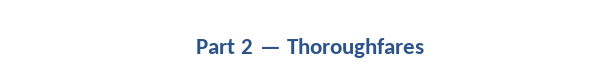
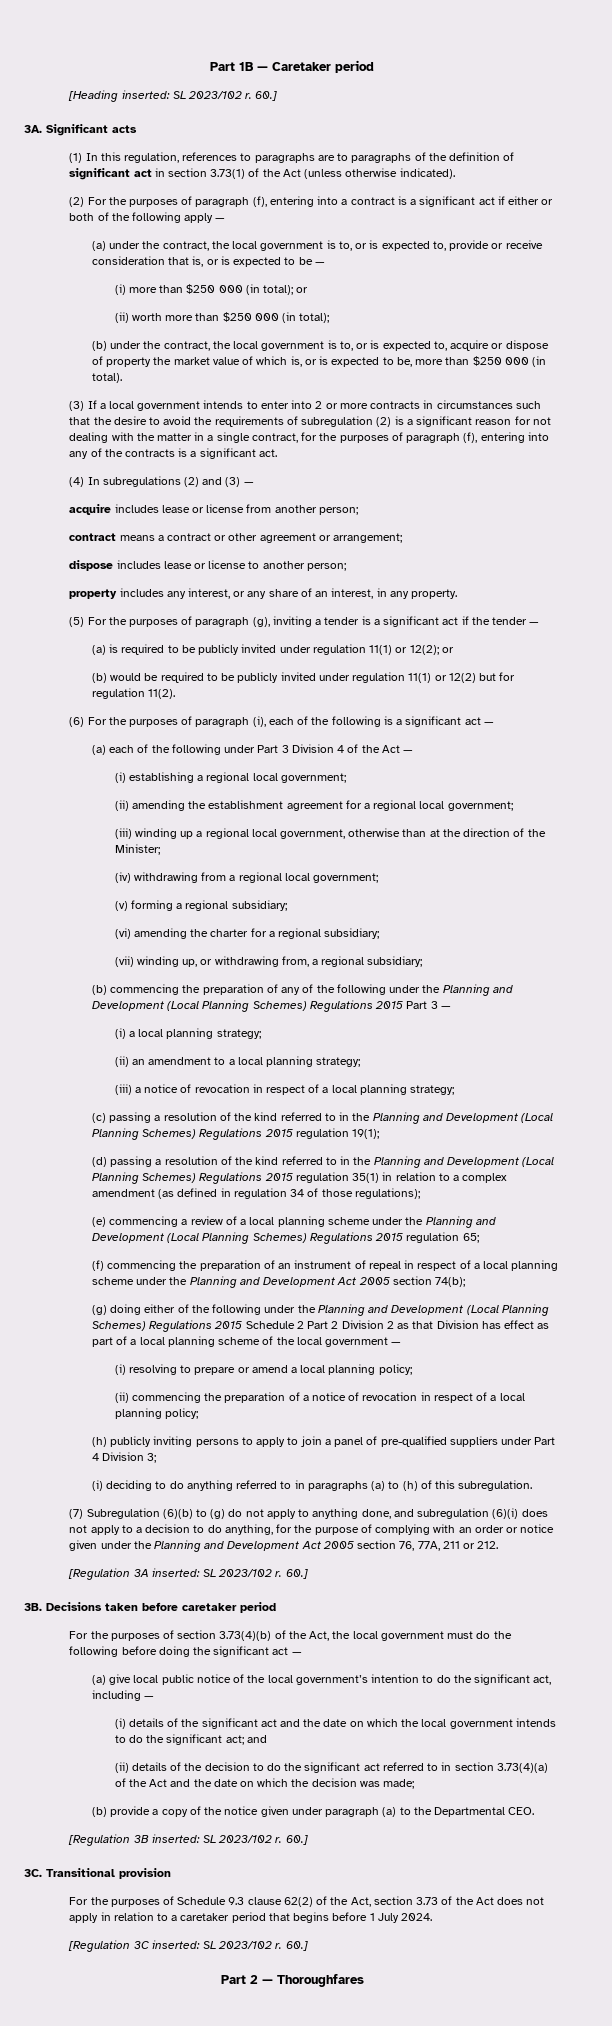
[196,39,236,54] Part -> [210,60,374,73] [68,90,278,102] [24,124,137,136] [69,152,515,163] [69,168,455,180] [69,196,554,207] [69,212,226,223] [91,240,543,251] [91,256,325,267] [114,284,309,295] [114,312,330,323] [91,340,549,351] [91,356,546,367] [91,373,122,383] [69,400,541,411] [69,416,551,427] [69,432,549,443] [69,448,277,459] [69,476,254,487] [69,504,358,515] [69,533,403,543] [69,560,346,571] [69,588,458,599] [69,616,540,627] [91,644,454,655] [91,672,516,683] [91,688,176,699] [69,716,494,727] [91,744,414,755] [114,772,346,783] [114,800,513,811] [114,828,546,839] [114,844,160,855] [114,872,378,883] [114,900,287,911] [114,928,380,939] [114,956,423,967] [91,984,513,996] [91,1000,451,1012] [114,1028,261,1039] [114,1056,361,1067] [114,1084,455,1095] [91,1112,554,1124] [91,1128,380,1140] [91,1156,555,1168] [91,1172,508,1184] [91,1188,420,1199] [91,1216,496,1228] [91,1232,479,1244] [91,1260,559,1271] [91,1276,466,1288] [91,1304,549,1316] [91,1320,550,1332] [91,1336,402,1347] [114,1364,412,1375] [114,1392,525,1403] [114,1408,198,1419] [91,1436,556,1447] [91,1452,157,1463] [91,1480,533,1491] [69,1508,548,1519] [69,1524,555,1535] [69,1540,499,1552] [68,1568,308,1580] [24,1602,276,1613] [69,1630,512,1641] [69,1646,302,1657] [91,1674,552,1685] [91,1690,155,1701] [114,1718,556,1729] [114,1734,267,1745] [114,1762,548,1773] [114,1778,415,1789] [91,1806,535,1817] [68,1834,308,1846] [24,1868,171,1879] [69,1896,545,1907] [69,1912,433,1923] [68,1940,308,1952] [220,1975,246,1984] Part 1B — Caretaker period // [Heading inserted: SL 2023/102 r. 60.] // 3A. Significant acts // (1) In this regulation, references to paragraphs are to paragraphs of the definition of significant act in section 3.73(1) of the Act (unless otherwise indicated). // (2) For the purposes of paragraph (f), entering into a contract is a significant act if either or both of the following apply — // (a) under the contract, the local government is to, or is expected to, provide or receive consideration that is, or is expected to be — // (i) more than $250 000 (in total); or // (ii) worth more than $250 000 (in total); // (b) under the contract, the local government is to, or is expected to, acquire or dispose of property the market value of which is, or is expected to be, more than $250 000 (in total). // (3) If a local government intends to enter into 2 or more contracts in circumstances such that the desire to avoid the requirements of subregulation (2) is a significant reason for not dealing with the matter in a single contract, for the purposes of paragraph (f), entering into any of the contracts is a significant act. // (4) In subregulations (2) and (3) — // acquire includes lease or license from another person; // contract means a contract or other agreement or arrangement; // dispose includes lease or license to another person; // property includes any interest, or any share of an interest, in any property. // (5) For the purposes of paragraph (g), inviting a tender is a significant act if the tender — // (a) is required to be publicly invited under regulation 11(1) or 12(2); or // (b) would be required to be publicly invited under regulation 11(1) or 12(2) but for regulation 11(2). // (6) For the purposes of paragraph (i), each of the following is a significant act — // (a) each of the following under Part 3 Division 4 of the Act — // (i) establishing a regional local government; // (ii) amending the establishment agreement for a regional local government; // (iii) winding up a regional local government, otherwise than at the direction of the Minister; // (iv) withdrawing from a regional local government; // (v) forming a regional subsidiary; // (vi) amending the charter for a regional subsidiary; // (vii) winding up, or withdrawing from, a regional subsidiary; // (b) commencing the preparation of any of the following under the Planning and Development (Local Planning Schemes) Regulations 2015 Part 3 — // (i) a local planning strategy; // (ii) an amendment to a local planning strategy; // (iii) a notice of revocation in respect of a local planning strategy; // (c) passing a resolution of the kind referred to in the Planning and Development (Local Planning Schemes) Regulations 2015 regulation 19(1); // (d) passing a resolution of the kind referred to in the Planning and Development (Local Planning Schemes) Regulations 2015 regulation 35(1) in relation to a complex amendment (as defined in regulation 34 of those regulations); // (e) commencing a review of a local planning scheme under the Planning and Development (Local Planning Schemes) Regulations 2015 regulation 65; // (f) commencing the preparation of an instrument of repeal in respect of a local planning scheme under the Planning and Development Act 2005 section 74(b); // (g) doing either of the following under the Planning and Development (Local Planning Schemes) Regulations 2015 Schedule 2 Part 2 Division 2 as that Division has effect as part of a local planning scheme of the local government — // (i) resolving to prepare or amend a local planning policy; // (ii) commencing the preparation of a notice of revocation in respect of a local planning policy; // (h) publicly inviting persons to apply to join a panel of pre-qualified suppliers under Part 4 Division 3; // (i) deciding to do anything referred to in paragraphs (a) to (h) of this subregulation. // (7) Subregulation (6)(b) to (g) do not apply to anything done, and subregulation (6)(i) does not apply to a decision to do anything, for the purpose of complying with an order or notice given under the Planning and Development Act 2005 section 76, 77A, 211 or 212. // [Regulation 3A inserted: SL 2023/102 r. 60.] // 3B. Decisions taken before caretaker period // For the purposes of section 3.73(4)(b) of the Act, the local government must do the following before doing the significant act — // (a) give local public notice of the local government’s intention to do the significant act, including — // (i) details of the significant act and the date on which the local government intends to do the significant act; and // (ii) details of the decision to do the significant act referred to in section 3.73(4)(a) of the Act and the date on which the decision was made; // (b) provide a copy of the notice given under paragraph (a) to the Departmental CEO. // [Regulation 3B inserted: SL 2023/102 r. 60.] // 3C. Transitional provision // For the purposes of Schedule 9.3 clause 62(2) of the Act, section 3.73 of the Act does not apply in relation to a caretaker period that begins before 1 July 2024. // [Regulation 3C inserted: SL 2023/102 r. 60.] // Part

